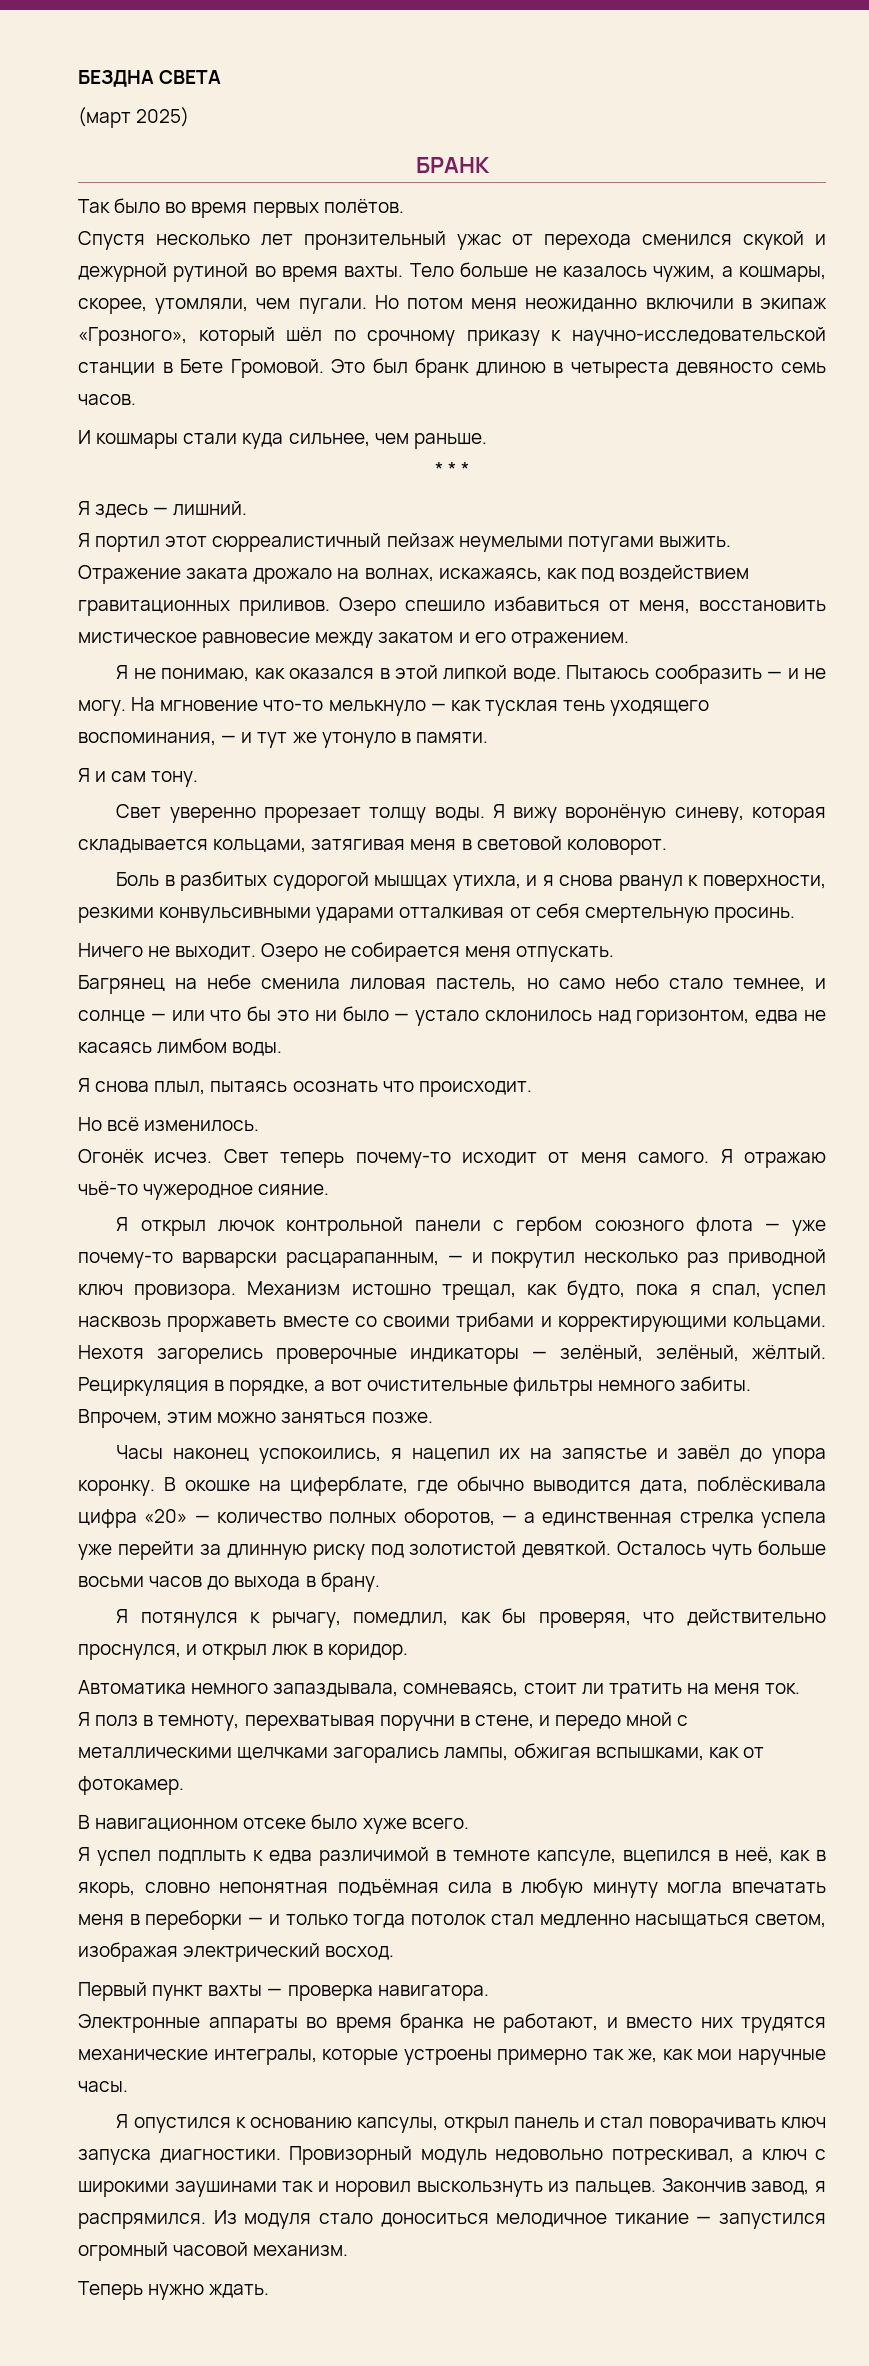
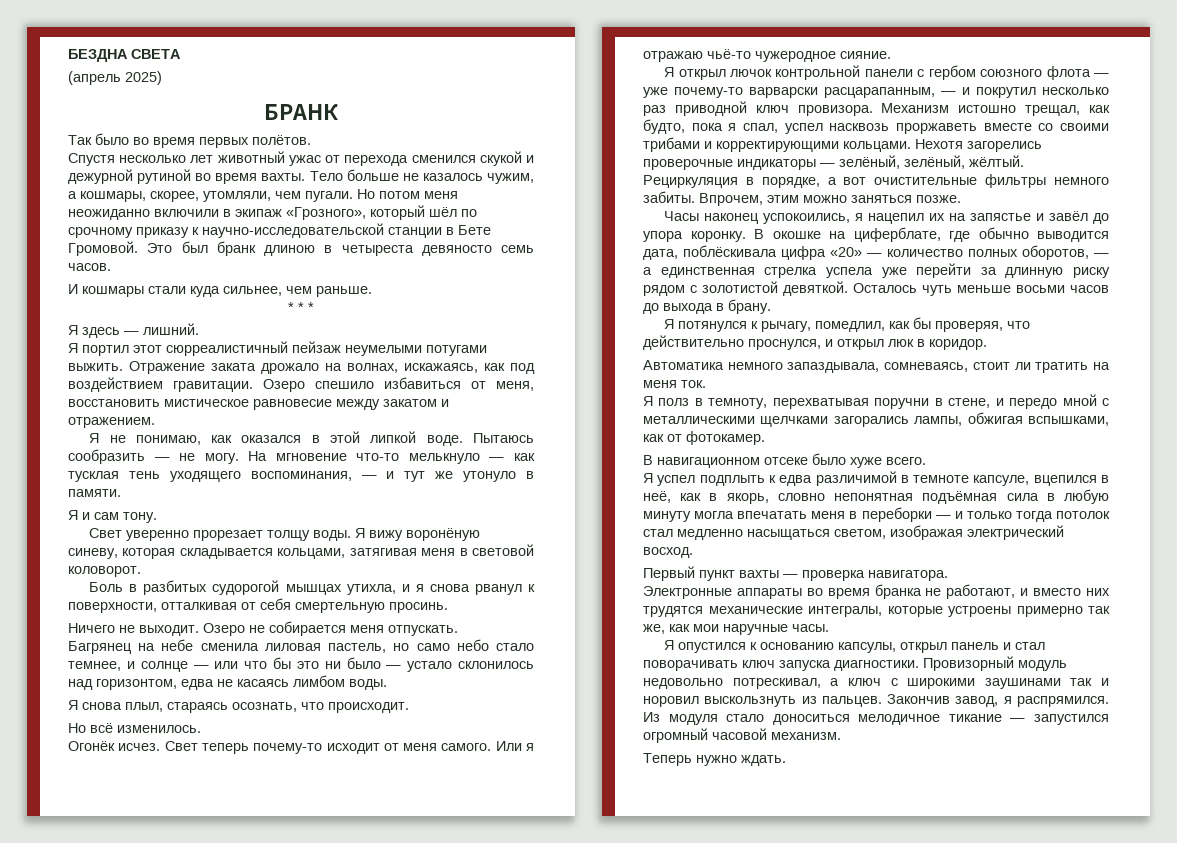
[78,107,131,128] (март -> [68,71,121,85] (апрель
[303,231,446,250] пронзительный -> [217,151,285,163] животный
[78,600,330,616] гравитационных приливов. -> [173,381,253,392] гравитации.
[474,632,506,643] его -> (449, 403) none
[787,668,799,679] и -> (170, 459) none
[78,907,395,923] резкими конвульсивными ударами -> (157, 607) none
[210,1081,378,1092] пытаясь осознать -> [167,702,297,713] стараясь осознать,
[720,1149,733,1163] Я -> [495,741,534,751] Или я
[370,1544,404,1558] под -> [643,285,697,296] рядом с
[757,1540,826,1556] больше -> [957,285,1011,293] меньше

